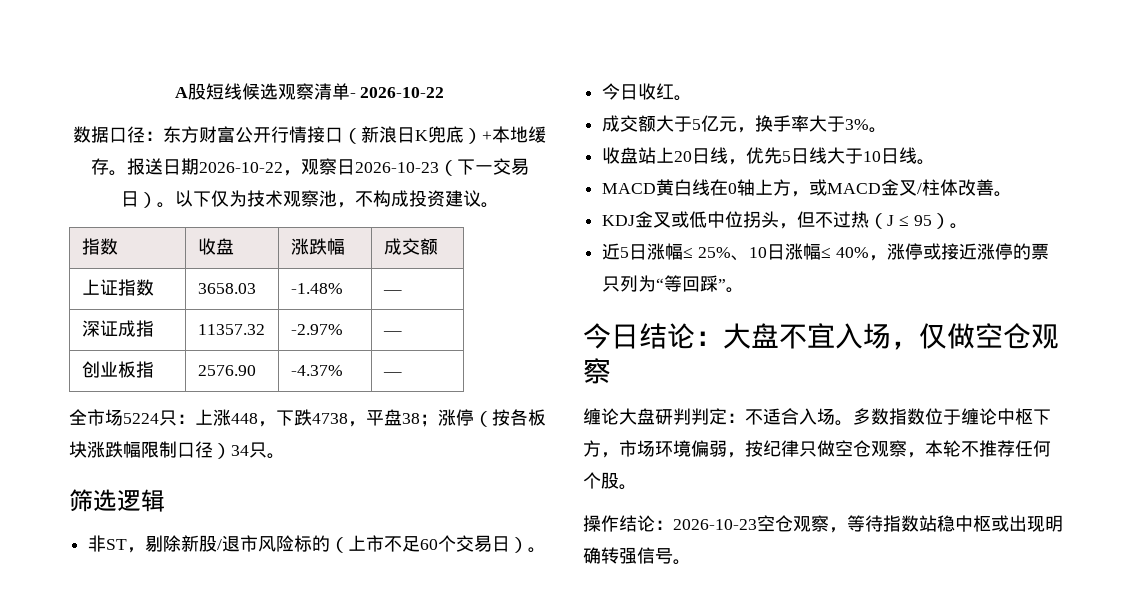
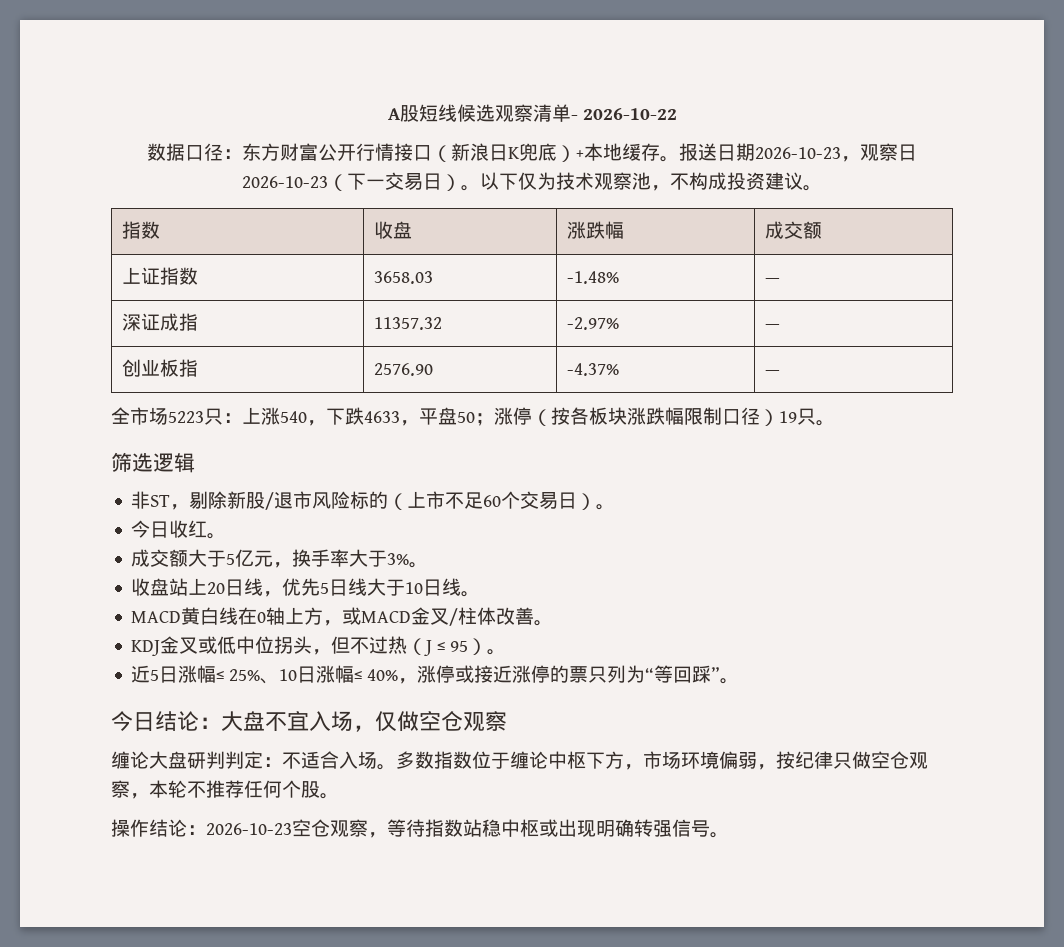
[198,162,283,173] 2026-10-22 -> [755,147,841,159] 2026-10-23
[123,413,159,424] 5224 -> [168,411,204,423] 5223
[231,409,420,427] 448，下跌4738，平盘38 -> [280,407,475,426] 540，下跌4633，平盘50
[231,445,249,456] 34 -> [779,411,797,423] 19

